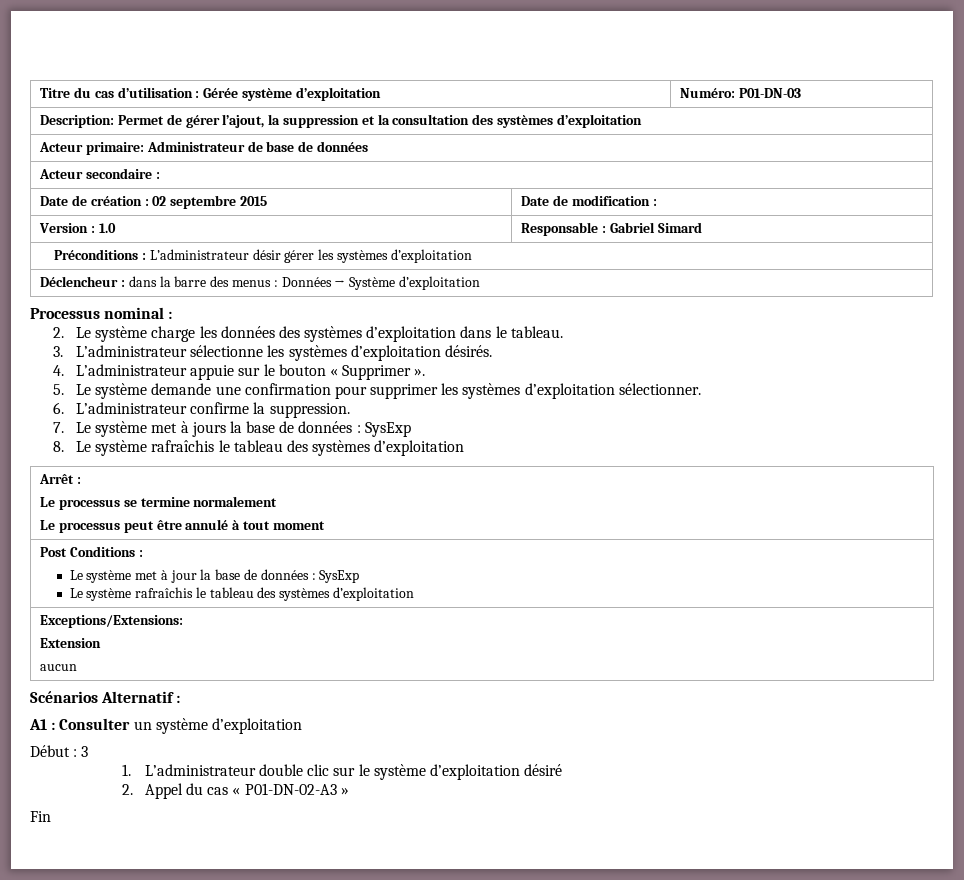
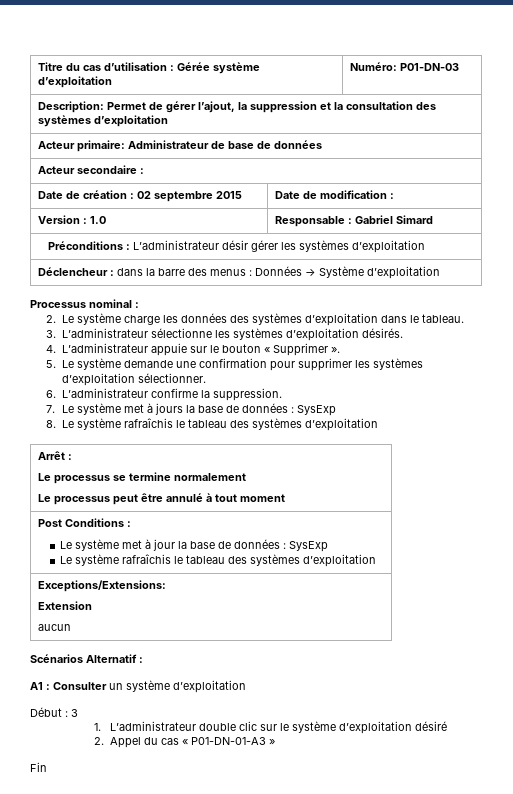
[244,783,337,795] P01-DN-02-A3 -> [191,737,267,745] P01-DN-01-A3

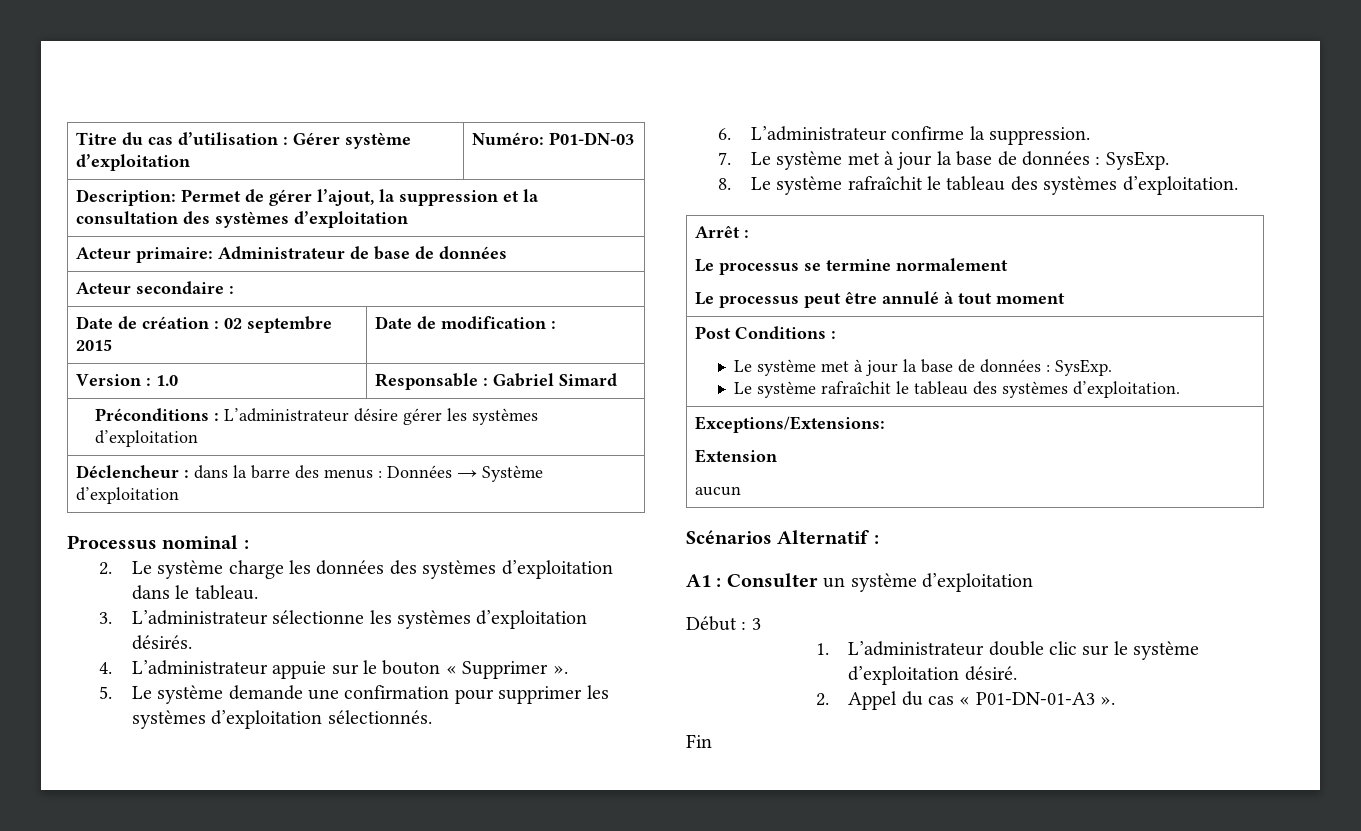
[177,62,211,71] Gérée -> [292,132,340,145] Gérer
[221,240,248,250] désir -> [354,408,399,422] désire
[138,373,207,383] sélectionner. -> [327,710,432,724] sélectionnés.
[155,403,337,416] jours la base de données : SysExp -> [897,151,1169,170] jour la base de données : SysExp.
[124,418,379,431] rafraîchis le tableau des systèmes d’exploitation -> [847,176,1238,195] rafraîchit le tableau des systèmes d’exploitation.
[288,541,328,552] [59,554,376,567] SysExp // Le système rafraîchis le tableau des systèmes d’exploitation -> [1055,359,1113,376] [734,381,1181,398] SysExp. // Le système rafraîchit le tableau des systèmes d’exploitation.
[415,721,448,731] désiré -> [964,666,1017,681] désiré.
[269,739,276,745] » -> [1100,696,1116,705] ».

